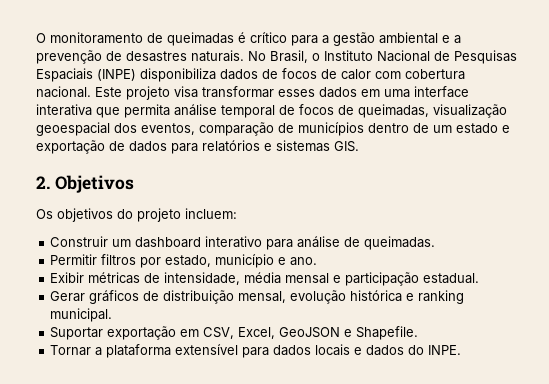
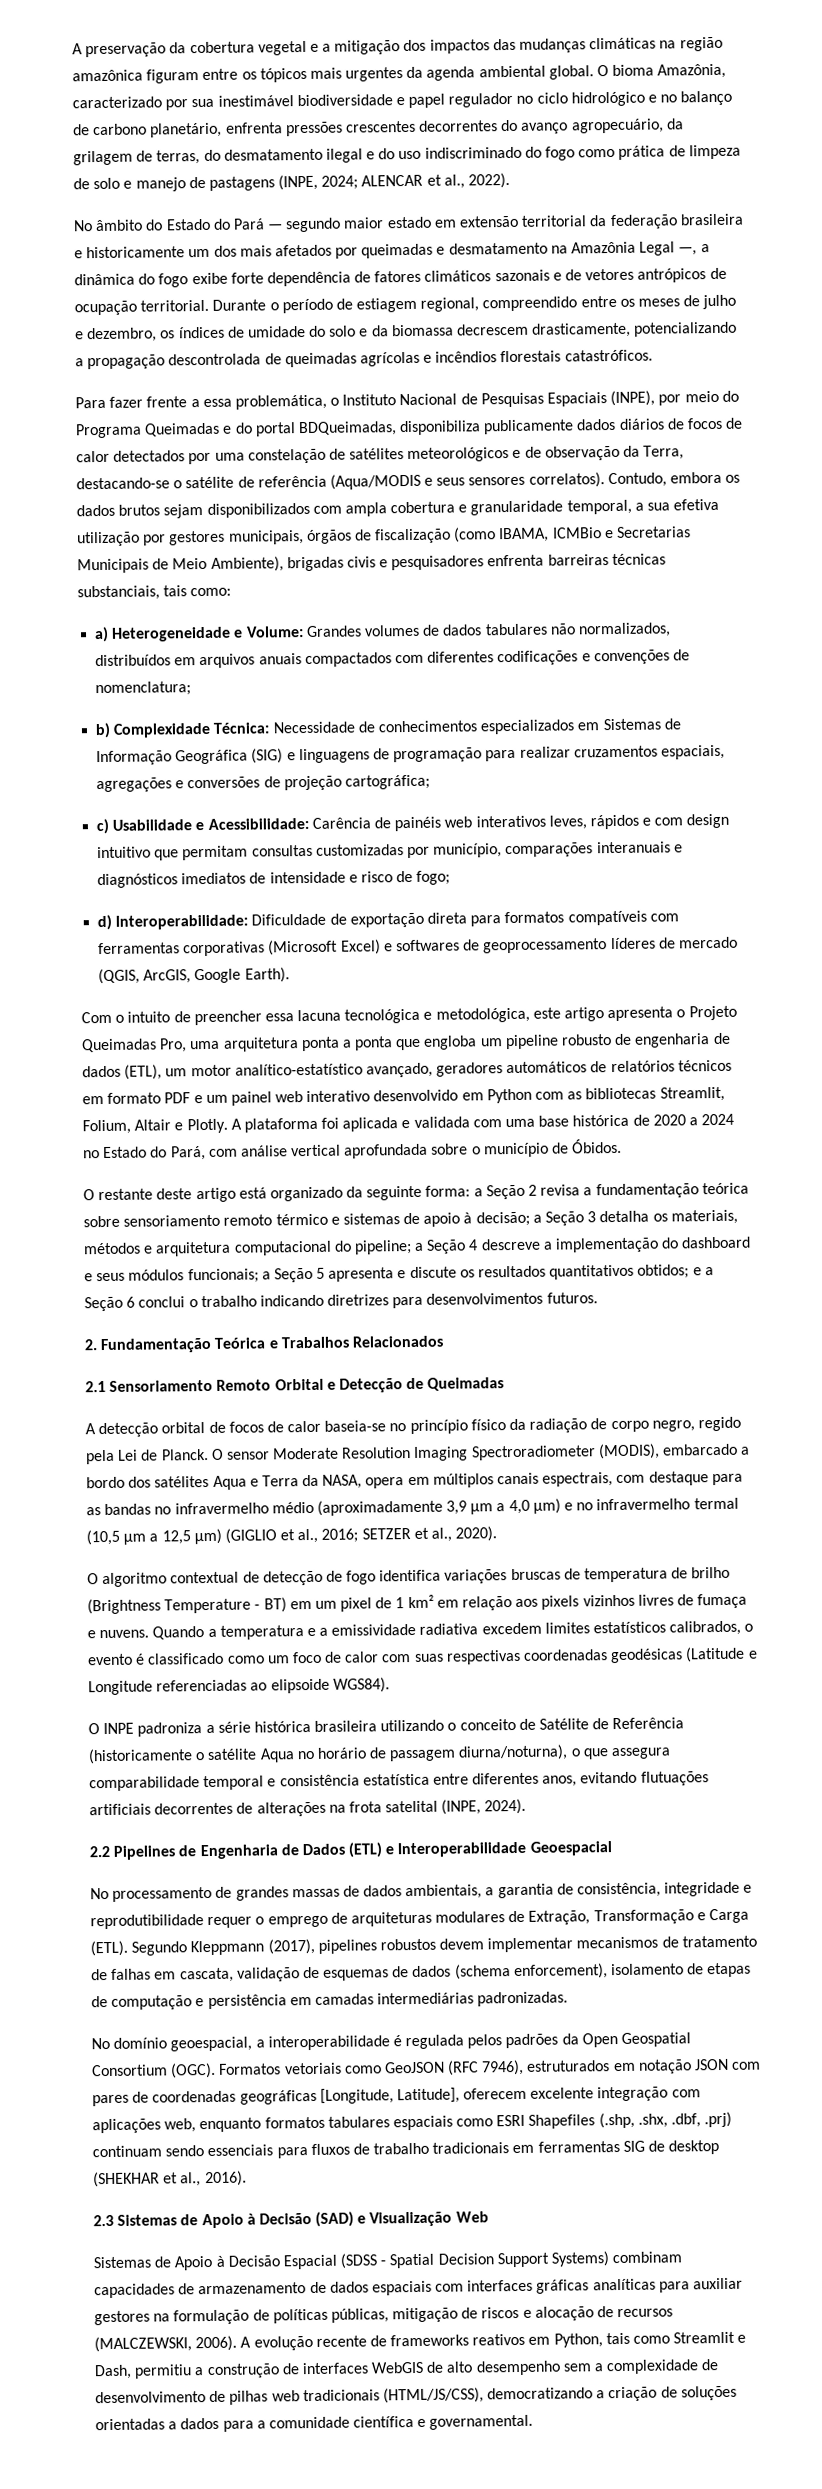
[36,32,461,46] [36,50,308,64] O monitoramento de queimadas é crítico para a gestão ambiental e a prevenção de desastres naturais. No Brasil, -> [72,36,723,58] [72,63,727,84] [72,90,733,111] [73,118,684,138] [73,144,741,166] [73,172,511,192] [73,213,744,233] [74,241,710,259] [74,267,727,288] [74,294,737,316] [75,321,738,343] [75,349,653,370] [75,394,327,410] A preservação da cobertura vegetal e a mitigação dos impactos das mudanças climáticas na região amazônica figuram entre os tópicos mais urgentes da agenda ambiental global. O bioma Amazônia, caracterizado por sua inestimável biodiversidade e papel regulador no ciclo hidrológico e no balanço de carbono planetário, enfrenta pressões crescentes decorrentes do avanço agropecuário, da grilagem de terras, do desmatamento ilegal e do uso indiscriminado do fogo como prática de limpeza de solo e manejo de pastagens (INPE, 2024; ALENCAR et al., 2022). // No âmbito do Estado do Pará — segundo maior estado em extensão territorial da federação brasileira e historicamente um dos mais afetados por queimadas e desmatamento na Amazônia Legal —, a dinâmica do fogo exibe forte dependência de fatores climáticos sazonais e de vetores antrópicos de ocupação territorial. Durante o período de estiagem regional, compreendido entre os meses de julho e dezembro, os índices de umidade do solo e da biomassa decrescem drasticamente, potencializando a propagação descontrolada de queimadas agrícolas e incêndios florestais catastróficos. // Para fazer frente a essa problemática,
[97,68,465,82] [36,86,469,100] [36,104,507,118] [36,122,510,136] [36,140,359,154] [36,175,134,193] [36,208,237,222] [50,236,436,250] [50,254,318,268] [50,272,480,286] [50,290,465,304] [50,308,113,322] [50,326,419,340] [50,344,462,358] (INPE) disponibiliza dados de focos de calor com cobertura nacional. Este projeto visa transformar esses dados em uma interface interativa que permita análise temporal de focos de queimadas, visualização geoespacial dos eventos, comparação de municípios dentro de um estado e exportação de dados para relatórios e sistemas GIS. // 2. Objetivos // Os objetivos do projeto incluem: // Construir um dashboard interativo para análise de queimadas. // Permitir filtros por estado, município e ano. // Exibir métricas de intensidade, média mensal e participação estadual. // Gerar gráficos de distribuição mensal, evolução histórica e ranking municipal. // Suportar exportação em CSV, Excel, GeoJSON e Shapefile. // Tornar a plataforma extensível para dados locais e dados do INPE. -> [610,390,739,407] [75,417,744,439] [76,445,685,465] [76,471,741,490] [76,498,720,519] [77,526,692,547] [77,553,666,574] [77,585,232,601] [94,622,671,643] [95,649,690,669] [95,681,192,697] [95,718,681,739] [96,744,725,766] [96,774,430,793] [96,813,730,835] [97,841,683,861] [97,870,451,889] [97,910,679,931] [98,936,738,957] [98,967,290,985] [81,1005,737,1026] [81,1032,731,1053] [82,1059,732,1080] [82,1086,725,1106] [82,1113,735,1135] [83,1138,623,1161] [83,1182,749,1203] [83,1209,738,1228] [83,1236,752,1257] [84,1264,714,1284] [84,1292,598,1312] [84,1335,444,1354] [85,1377,505,1393] [85,1416,741,1438] [85,1443,751,1465] [86,1471,743,1490] [86,1497,739,1516] [86,1526,498,1546] [87,1566,731,1588] [87,1593,748,1615] [87,1620,754,1640] [87,1646,758,1666] [88,1677,390,1696] [88,1717,685,1737] [88,1744,672,1765] [89,1771,709,1792] [89,1798,527,1817] [89,1841,612,1860] [90,1881,753,1902] [90,1908,750,1930] [90,1935,757,1957] [91,1962,752,1983] [91,1991,569,2010] [91,2032,692,2052] [92,2058,762,2079] [92,2086,701,2107] [92,2111,733,2134] [92,2140,720,2159] [93,2170,247,2188] [93,2211,489,2229] [93,2251,683,2271] [94,2277,744,2299] [94,2306,674,2326] [94,2331,747,2353] [94,2359,720,2380] [95,2385,737,2405] [95,2414,534,2432] (INPE), por meio do Programa Queimadas e do portal BDQueimadas, disponibiliza publicamente dados diários de focos de calor detectados por uma constelação de satélites meteorológicos e de observação da Terra, destacando-se o satélite de referência (Aqua/MODIS e seus sensores correlatos). Contudo, embora os dados brutos sejam disponibilizados com ampla cobertura e granularidade temporal, a sua efetiva utilização por gestores municipais, órgãos de fiscalização (como IBAMA, ICMBio e Secretarias Municipais de Meio Ambiente), brigadas civis e pesquisadores enfrenta barreiras técnicas substanciais, tais como: // a) Heterogeneidade e Volume: Grandes volumes de dados tabulares não normalizados, distribuídos em arquivos anuais compactados com diferentes codificações e convenções de nomenclatura; // b) Complexidade Técnica: Necessidade de conhecimentos especializados em Sistemas de Informação Geográfica (SIG) e linguagens de programação para realizar cruzamentos espaciais, agregações e conversões de projeção cartográfica; // c) Usabilidade e Acessibilidade: Carência de painéis web interativos leves, rápidos e com design intuitivo que permitam consultas customizadas por município, comparações interanuais e diagnósticos imediatos de intensidade e risco de fogo; // d) Interoperabilidade: Dificuldade de exportação direta para formatos compatíveis com ferramentas corporativas (Microsoft Excel) e softwares de geoprocessamento líderes de mercado (QGIS, ArcGIS, Google Earth). // Com o intuito de preencher essa lacuna tecnológica e metodológica, este artigo apresenta o Projeto Queimadas Pro, uma arquitetura ponta a ponta que engloba um pipeline robusto de engenharia de dados (ETL), um motor analítico-estatístico avançado, geradores automáticos de relatórios técnicos em formato PDF e um painel web interativo desenvolvido em Python com as bibliotecas Streamlit, Folium, Altair e Plotly. A plataforma foi aplicada e validada com uma base histórica de 2020 a 2024 no Estado do Pará, com análise vertical aprofundada sobre o município de Óbidos. // O restante deste artigo está organizado da seguinte forma: a Seção 2 revisa a fundamentação teórica sobre sensoriamento remoto térmico e sistemas de apoio à decisão; a Seção 3 detalha os materiais, métodos e arquitetura computacional do pipeline; a Seção 4 descreve a implementação do dashboard e seus módulos funcionais; a Seção 5 apresenta e discute os resultados quantitativos obtidos; e a Seção 6 conclui o trabalho indicando diretrizes para desenvolvimentos futuros. // 2. Fundamentação Teórica e Trabalhos Relacionados // 2.1 Sensoriamento Remoto Orbital e Detecção de Queimadas // A detecção orbital de focos de calor baseia-se no princípio físico da radiação de corpo negro, regido pela Lei de Planck. O sensor Moderate Resolution Imaging Spectroradiometer (MODIS), embarcado a bordo dos satélites Aqua e Terra da NASA, opera em múltiplos canais espectrais, com destaque para as bandas no infravermelho médio (aproximadamente 3,9 µm a 4,0 µm) e no infravermelho termal (10,5 µm a 12,5 µm) (GIGLIO et al., 2016; SETZER et al., 2020). // O algoritmo contextual de detecção de fogo identifica variações bruscas de temperatura de brilho (Brightness Temperature - BT) em um pixel de 1 km² em relação aos pixels vizinhos livres de fumaça e nuvens. Quando a temperatura e a emissividade radiativa excedem limites estatísticos calibrados, o evento é classificado como um foco de calor com suas respectivas coordenadas geodésicas (Latitude e Longitude referenciadas ao elipsoide WGS84). // O INPE padroniza a série histórica brasileira utilizando o conceito de Satélite de Referência (historicamente o satélite Aqua no horário de passagem diurna/noturna), o que assegura comparabilidade temporal e consistência estatística entre diferentes anos, evitando flutuações artificiais decorrentes de alterações na frota satelital (INPE, 2024). // 2.2 Pipelines de Engenharia de Dados (ETL) e Interoperabilidade Geoespacial // No processamento de grandes massas de dados ambientais, a garantia de consistência, integridade e reprodutibilidade requer o emprego de arquiteturas modulares de Extração, Transformação e Carga (ETL). Segundo Kleppmann (2017), pipelines robustos devem implementar mecanismos de tratamento de falhas em cascata, validação de esquemas de dados (schema enforcement), isolamento de etapas de computação e persistência em camadas intermediárias padronizadas. // No domínio geoespacial, a interoperabilidade é regulada pelos padrões da Open Geospatial Consortium (OGC). Formatos vetoriais como GeoJSON (RFC 7946), estruturados em notação JSON com pares de coordenadas geográficas [Longitude, Latitude], oferecem excelente integração com aplicações web, enquanto formatos tabulares espaciais como ESRI Shapefiles (.shp, .shx, .dbf, .prj) continuam sendo essenciais para fluxos de trabalho tradicionais em ferramentas SIG de desktop (SHEKHAR et al., 2016). // 2.3 Sistemas de Apoio à Decisão (SAD) e Visualização Web // Sistemas de Apoio à Decisão Espacial (SDSS - Spatial Decision Support Systems) combinam capacidades de armazenamento de dados espaciais com interfaces gráficas analíticas para auxiliar gestores na formulação de políticas públicas, mitigação de riscos e alocação de recursos (MALCZEWSKI, 2006). A evolução recente de frameworks reativos em Python, tais como Streamlit e Dash, permitiu a construção de interfaces WebGIS de alto desempenho sem a complexidade de desenvolvimento de pilhas web tradicionais (HTML/JS/CSS), democratizando a criação de soluções orientadas a dados para a comunidade científica e governamental.

